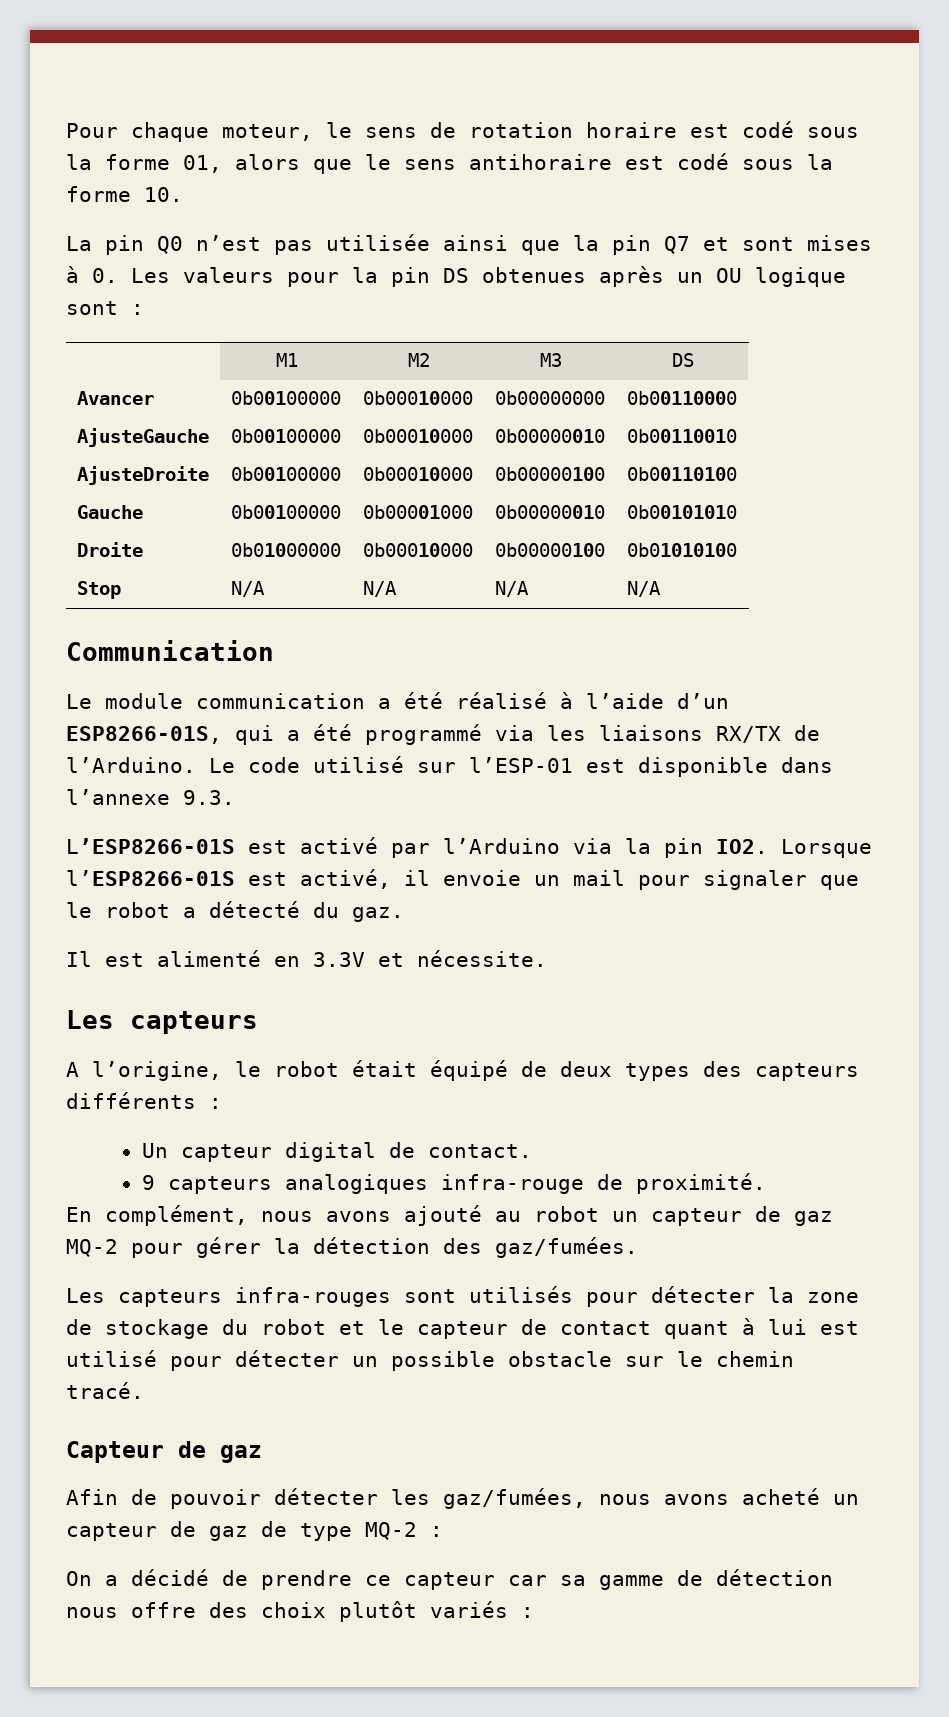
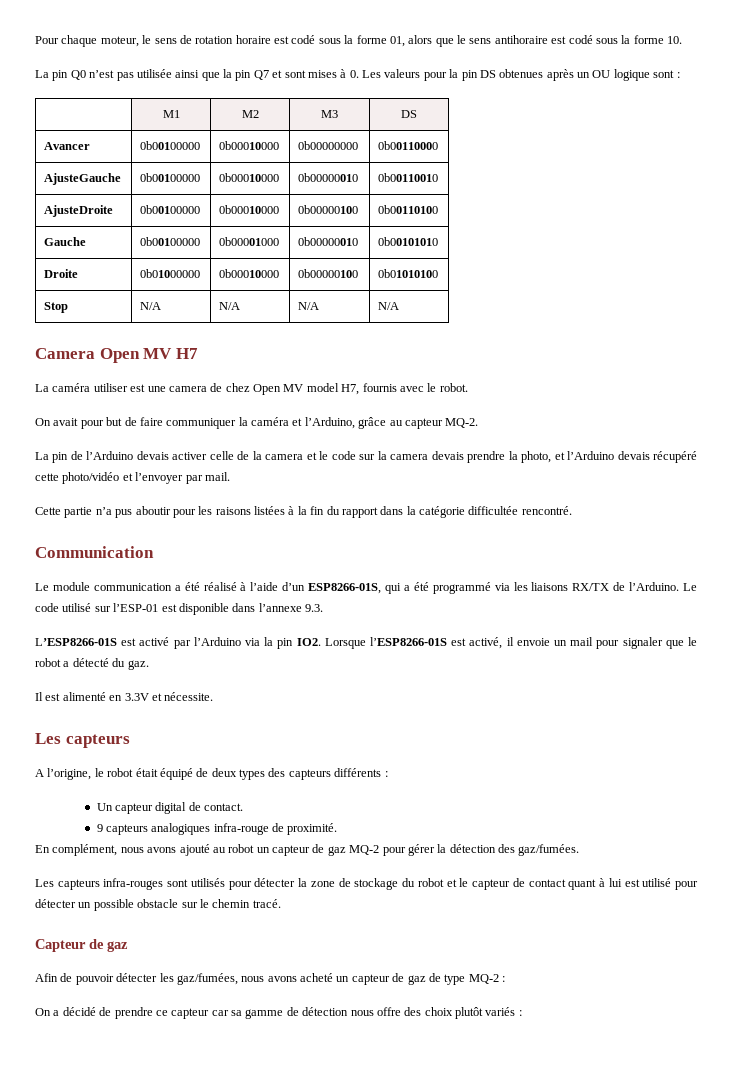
(661, 589) none -> [35,348,198,363] [35,383,468,395] [35,417,479,429] [35,451,697,463] [35,472,230,484] [35,506,572,518] // Camera Open MV H7 // La caméra utiliser est une camera de chez Open MV model H7, fournis avec le robot. // On avait pour but de faire communiquer la caméra et l’Arduino, grâce au capteur MQ-2. // La pin de l’Arduino devais activer celle de la camera et le code sur la camera devais prendre la photo, et l’Arduino devais récupéré cette photo/vidéo et l’envoyer par mail. // Cette partie n’a pus aboutir pour les raisons listées à la fin du rapport dans la catégorie difficultée rencontré.

